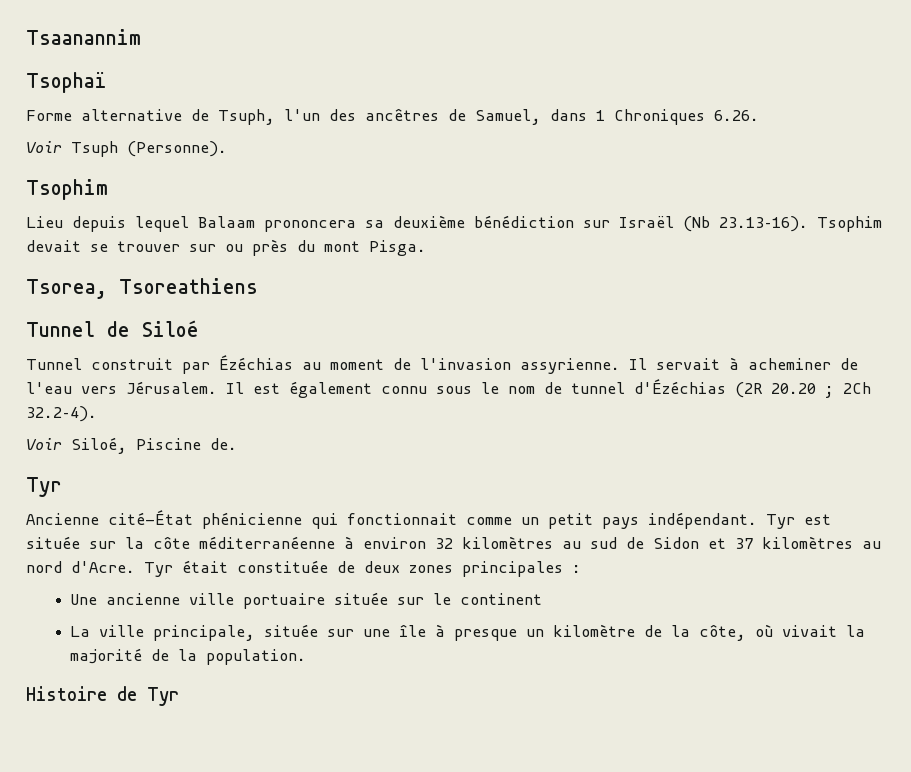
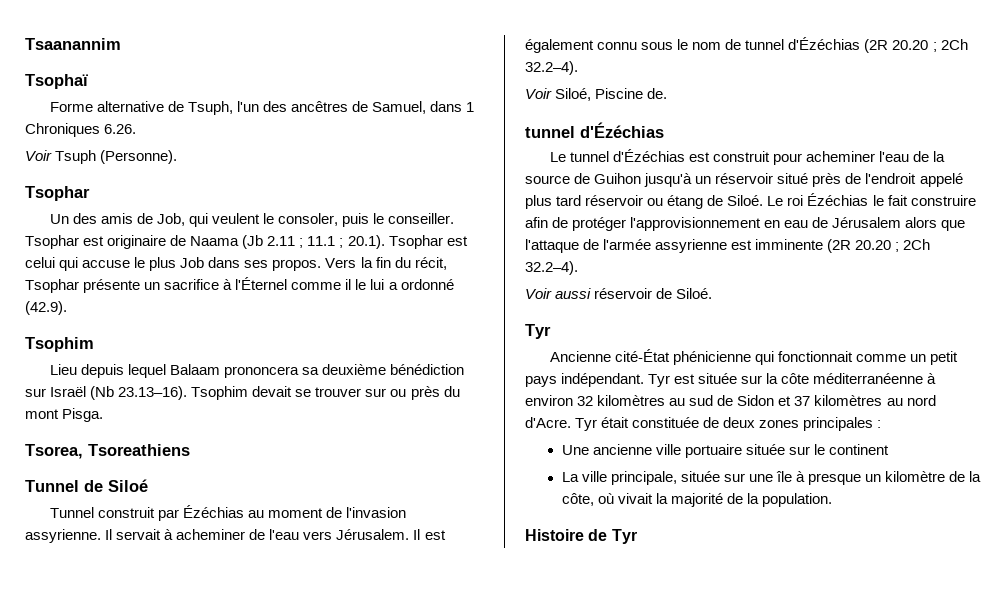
(227, 149) none -> [25,186,90,201] [49,213,455,227] [25,235,468,249] [25,257,447,271] [25,277,454,293] [25,301,67,315] // Tsophar // Un des amis de Job, qui veulent le consoler, puis le conseiller. Tsophar est originaire de Naama (Jb 2.11 ; 11.1 ; 20.1). Tsophar est celui qui accuse le plus Job dans ses propos. Vers la fin du récit, Tsophar présente un sacrifice à l'Éternel comme il le lui a ordonné (42.9).
(237, 444) none -> [525,122,664,138] [549,149,946,165] [525,173,963,187] [525,193,976,209] [525,217,966,231] [525,239,931,253] [525,261,578,275] [525,288,713,299] // tunnel d'Ézéchias // Le tunnel d'Ézéchias est construit pour acheminer l'eau de la source de Guihon jusqu'à un réservoir situé près de l'endroit appelé plus tard réservoir ou étang de Siloé. Le roi Ézéchias le fait construire afin de protéger l'approvisionnement en eau de Jérusalem alors que l'attaque de l'armée assyrienne est imminente (2R 20.20 ; 2Ch 32.2–4). // Voir aussi réservoir de Siloé.

